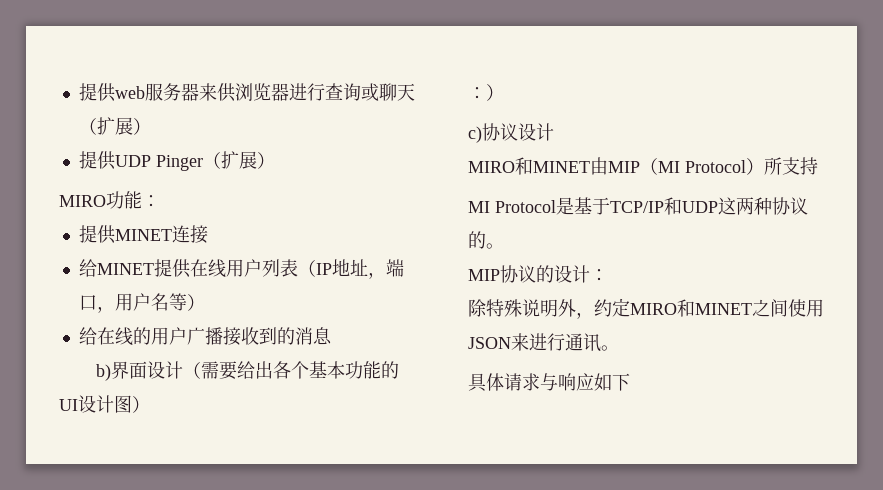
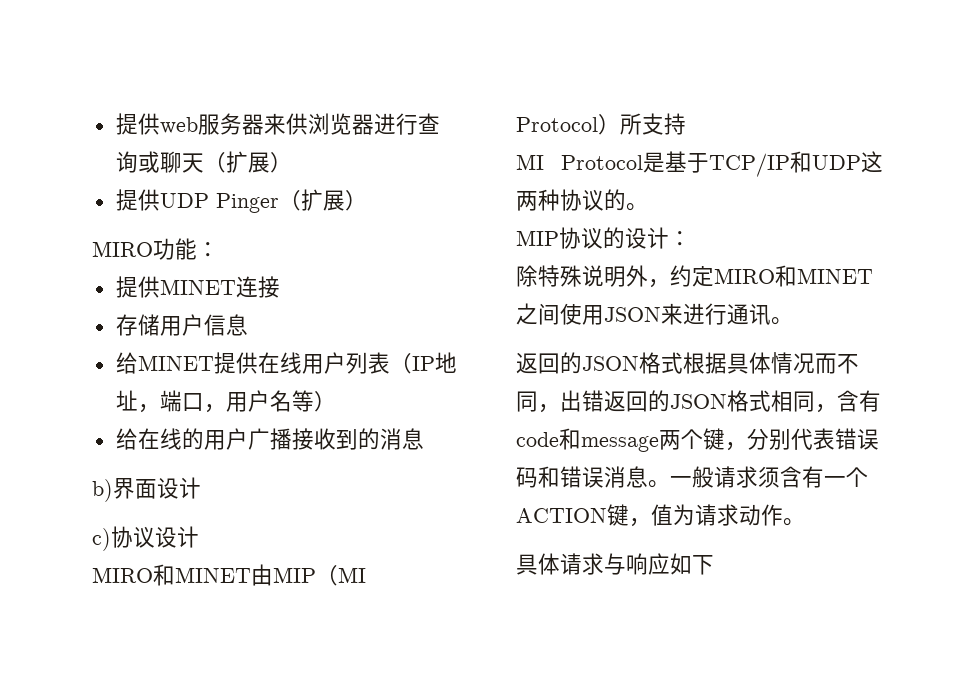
(208, 234) none -> [115,314,248,336] // 存储用户信息
[182,361,399,380] [59,395,150,413] [468,84,504,101] （需要给出各个基本功能的UI设计图） // ：） -> (201, 488) none
(619, 348) none -> [516,352,859,374] [516,390,881,413] [516,428,879,452] [516,466,868,488] [516,504,805,527] // 返回的JSON格式根据具体情况而不同，出错返回的JSON格式相同，含有code和message两个键，分别代表错误码和错误消息。一般请求须含有一个ACTION键，值为请求动作。

